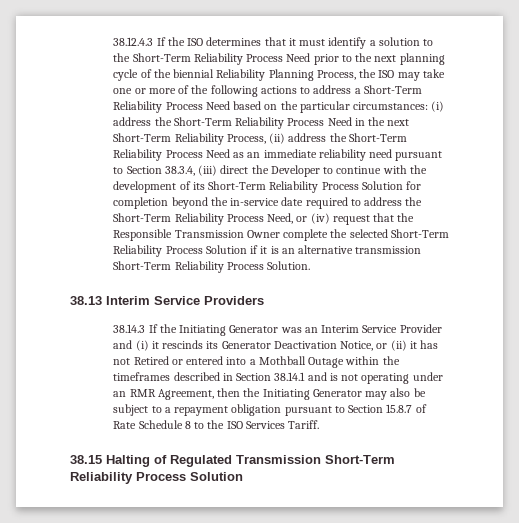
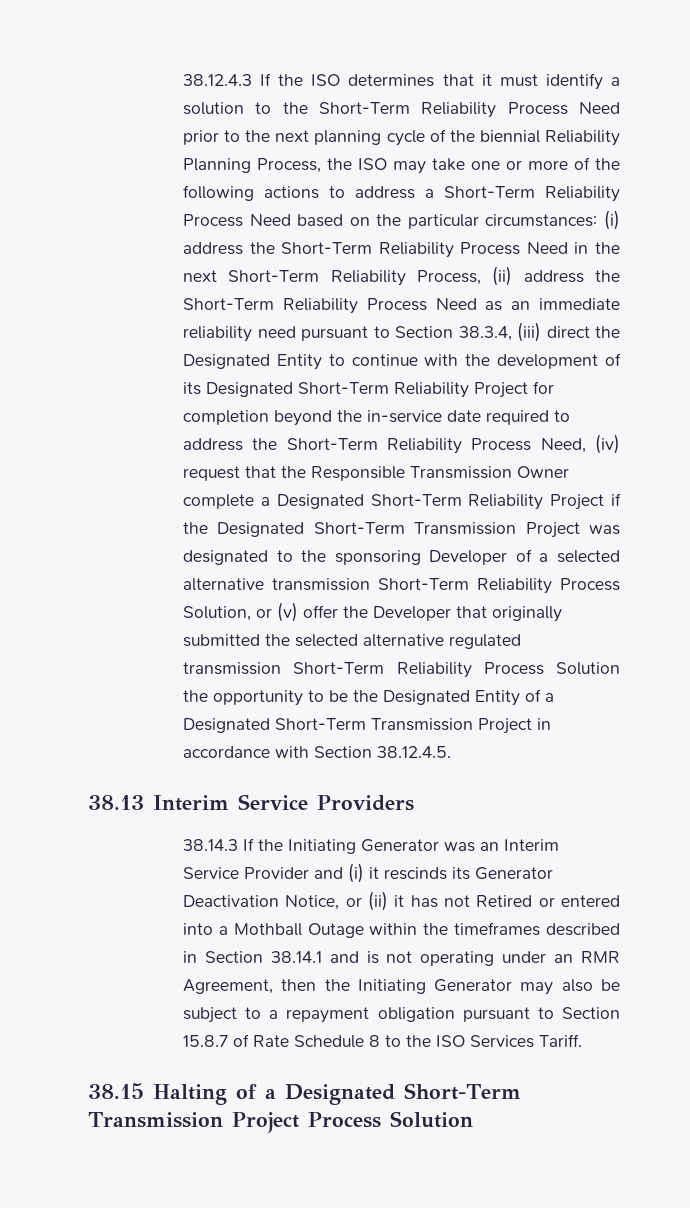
[270,165,320,177] Developer -> [183,354,322,370] Designated Entity
[208,181,403,193] Short-Term Reliability Process Solution -> [206,382,529,398] Designated Short-Term Reliability Project
[296,216,308,222] or -> (586, 445) none
[330,229,449,238] [113,245,295,257] the selected Short-Term Reliability Process Solution if it is an -> [260,493,621,510] [183,522,620,538] [183,549,620,565] a Designated Short-Term Reliability Project if the Designated Short-Term Transmission Project was designated to the sponsoring Developer of a selected
[267,261,311,270] Solution. -> [183,602,563,622] [183,634,522,649] [183,662,620,678] [183,689,555,706] [183,718,552,734] [183,746,452,758] Solution, or (v) offer the Developer that originally submitted the selected alternative regulated transmission Short-Term Reliability Process Solution the opportunity to be the Designated Entity of a Designated Short-Term Transmission Project in accordance with Section 38.12.4.5.
[170,455,395,467] [70,472,133,484] Regulated Transmission Short-Term Reliability -> [265,1083,521,1105] [88,1112,299,1133] a Designated Short-Term Transmission Project

